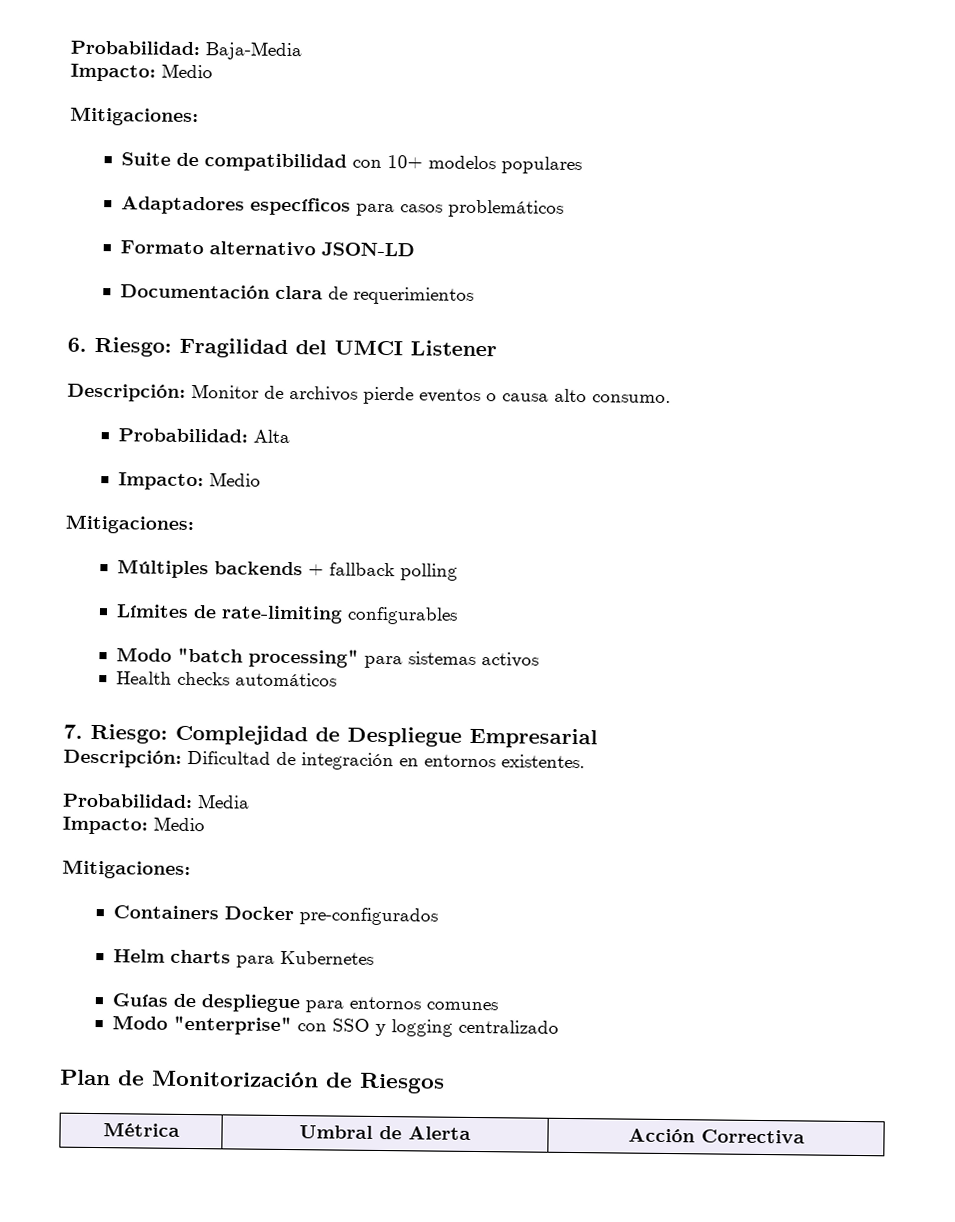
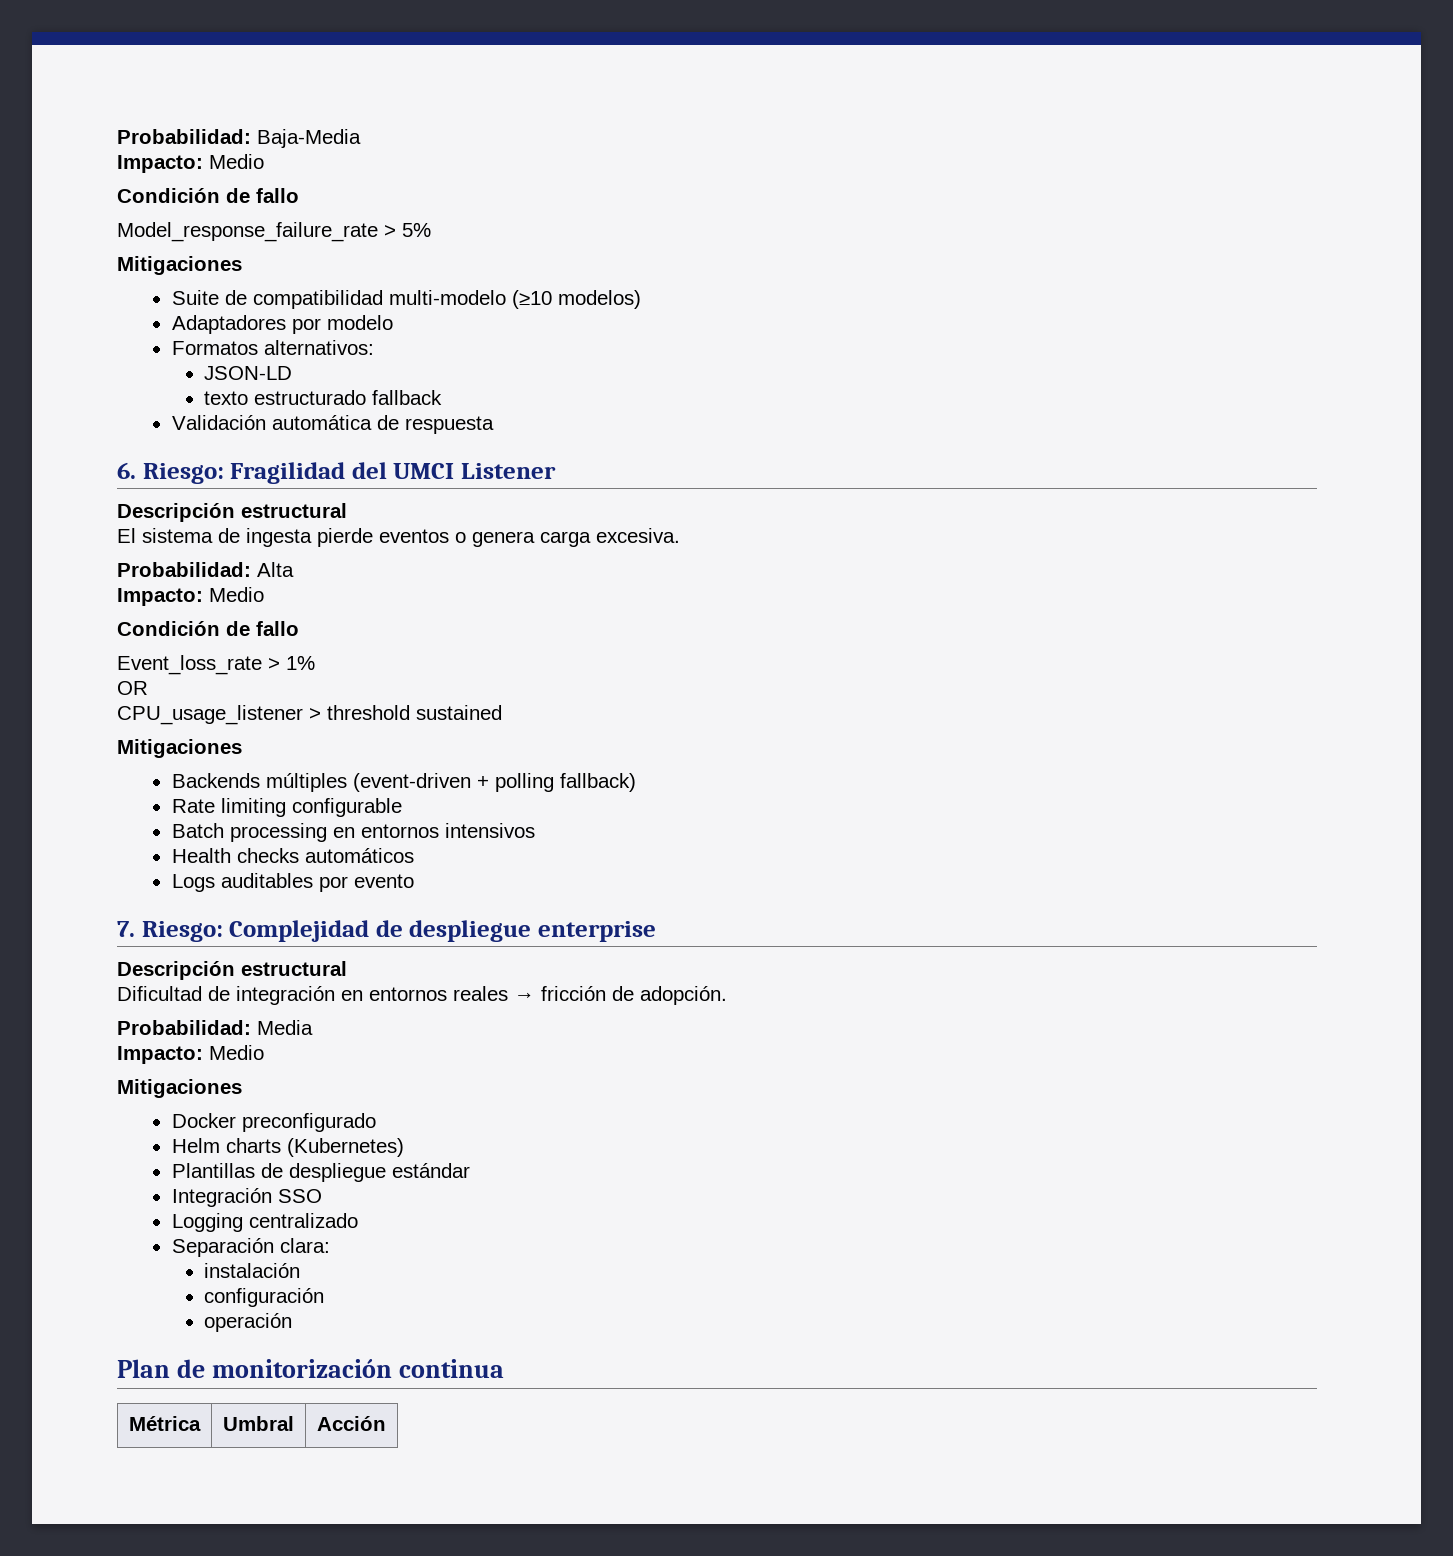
[70,106,199,127] [121,152,583,175] [121,196,565,218] [120,240,416,257] [120,284,475,305] Mitigaciones: // Suite de compatibilidad con 10+ modelos populares // Adaptadores específicos para casos problemáticos // Formato alternativo JSON-LD // Documentación clara de requerimientos -> [117,188,299,203] [117,222,431,242] [117,256,242,275] [171,290,641,309] [171,315,393,334] [171,340,374,355] [204,366,293,380] [204,390,443,405] [171,415,494,434] Condición de fallo // Model_response_failure_rate > 5% // Mitigaciones // Suite de compatibilidad multi-modelo (≥10 modelos) // Adaptadores por modelo // Formatos alternativos: // JSON-LD // texto estructurado fallback // Validación automática de respuesta
[67,383,671,405] [118,428,291,444] [118,472,262,491] [65,514,194,535] [117,559,459,581] [116,604,459,625] [116,647,540,669] Descripción: Monitor de archivos pierde eventos o causa alto consumo. // Probabilidad: Alta // Impacto: Medio // Mitigaciones: // Múltiples backends + fallback polling // Límites de rate-limiting configurables // Modo "batch processing" para sistemas activos -> [117,503,347,522] [117,528,680,547] [117,562,294,577] [117,587,264,606] [117,621,299,636] [117,655,315,675] [117,681,148,695] [117,705,502,725] [117,739,242,758] [171,773,636,792] [171,798,402,817] [171,823,535,842] Descripción estructural // El sistema de ingesta pierde eventos o genera carga excesiva. // Probabilidad: Alta // Impacto: Medio // Condición de fallo // Event_loss_rate > 1% // OR // CPU_usage_listener > threshold sustained // Mitigaciones // Backends múltiples (event-driven + polling fallback) // Rate limiting configurable // Batch processing en entornos intensivos
(338, 679) none -> [171,873,414,892] // Logs auditables por evento
[347,726,598,749] [63,749,182,768] Despliegue Empresarial // Descripción: -> [409,920,657,942] [117,961,347,980] despliegue enterprise // Descripción estructural //
[501,754,585,769] existentes. -> [453,986,727,1005] reales → fricción de adopción.
[62,859,191,880] [113,905,439,926] [113,949,375,968] [112,993,499,1013] [112,1015,328,1036] Mitigaciones: // Containers Docker pre-configurados // Helm charts para Kubernetes // Guías de despliegue para entornos comunes // Modo "enterprise" con -> [117,1079,242,1098] [171,1113,376,1132] [171,1138,404,1157] [171,1163,470,1182] [171,1188,272,1207] Mitigaciones // Docker preconfigurado // Helm charts (Kubernetes) // Plantillas de despliegue estándar // Integración
[375,1019,454,1037] y logging -> [171,1213,243,1232] // Logging
(560, 1026) none -> [171,1238,330,1257] [204,1263,301,1278] [204,1288,325,1307] [204,1313,293,1332] // Separación clara: // instalación // configuración // operación
[152,1070,445,1094] Monitorización de Riesgos -> [212,1359,505,1378] monitorización continua
[379,1126,471,1140] de Alerta -> (294, 1423) none
[700,1129,805,1144] Correctiva -> (386, 1423) none

